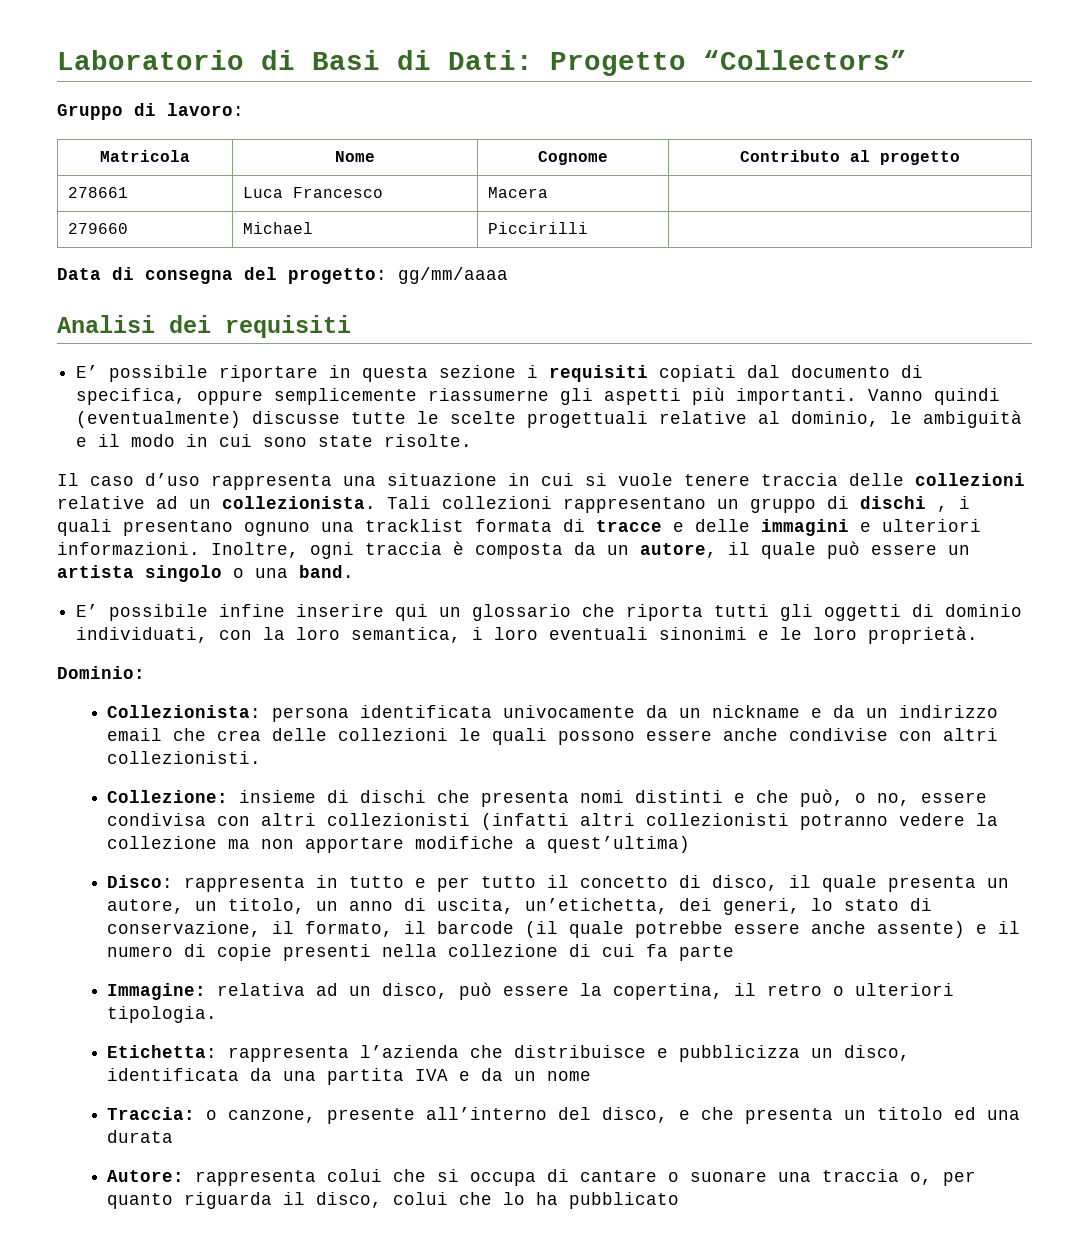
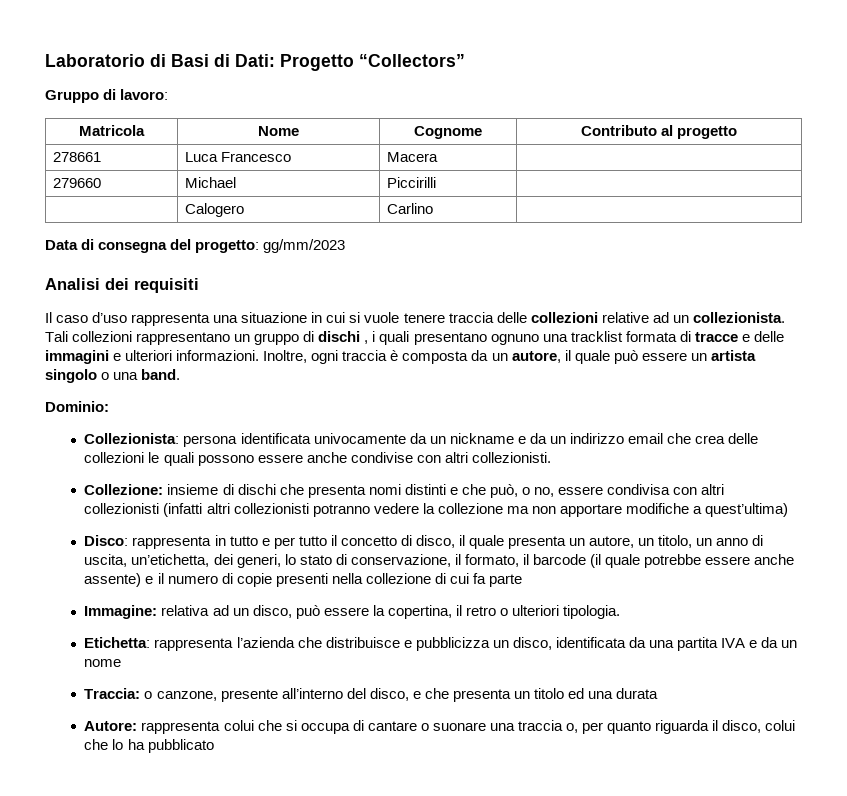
(588, 228) none -> [185,203,245,217] [387,203,434,214] // | Calogero | Carlino |
[398,267,508,284] gg/mm/aaaa -> [263,239,346,253] gg/mm/2023
[76,365,924,382] [76,387,1001,405] [76,410,1023,428] [76,434,473,447] // E’ possibile riportare in questa sezione i requisiti copiati dal documento di specifica, oppure semplicemente riassumerne gli aspetti più importanti. Vanno quindi (eventualmente) discusse tutte le scelte progettuali relative al dominio, le ambiguità e il modo in cui sono state risolte. -> (199, 285) none
[76,604,1023,621] [76,626,979,644] // E’ possibile infine inserire qui un glossario che riporta tutti gli oggetti di dominio individuati, con la loro semantica, i loro eventuali sinonimi e le loro proprietà. -> (181, 374) none

